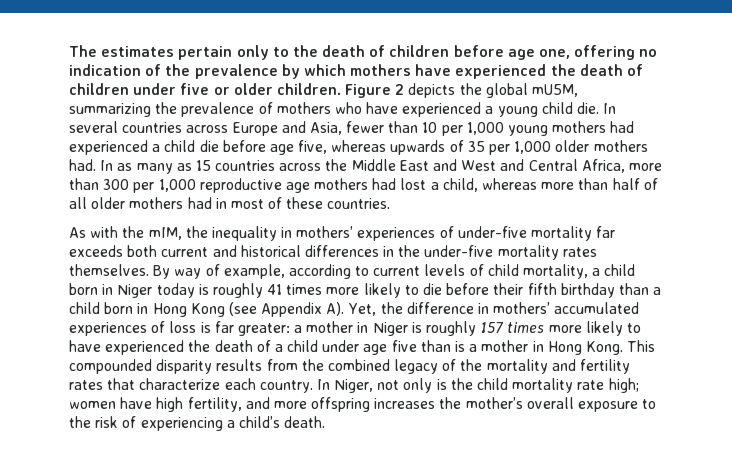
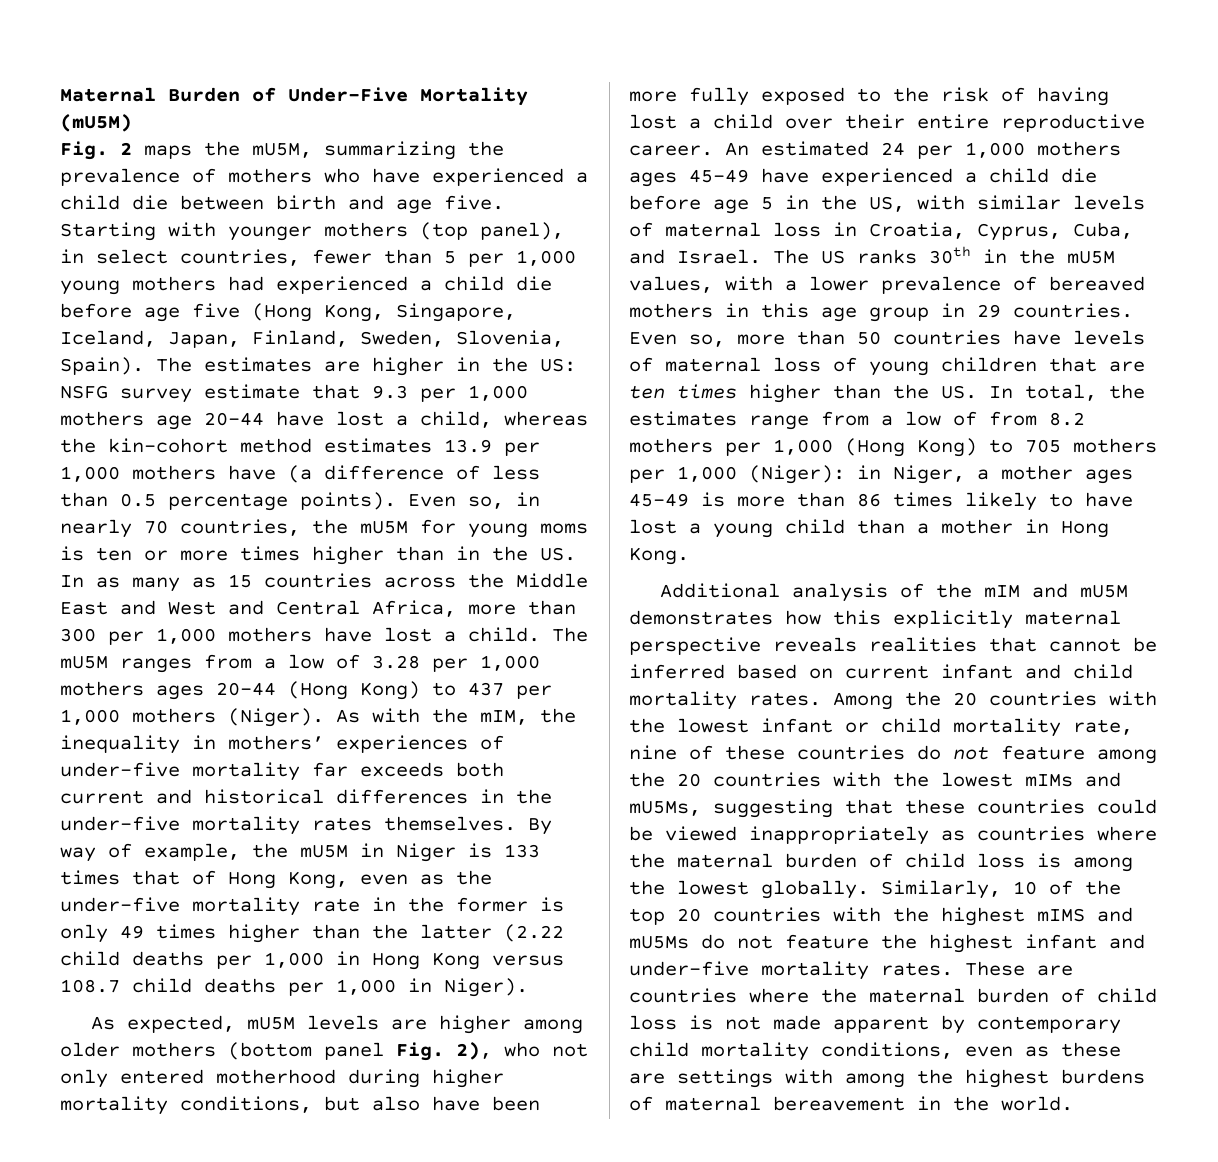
[69,45,658,60] [69,64,644,79] [69,83,528,98] The estimates pertain only to the death of children before age one, offering no indication of the prevalence by which mothers have experienced the death of children under five or older children. Figure 2 depicts the global -> [60,87,528,106] [60,114,132,132] [60,141,240,160] Maternal Burden of Under-Five Mortality (mU5M) // Fig. 2 maps the
[497,102,617,117] [69,121,342,136] young child die. In several countries across Europe and Asia, -> [60,195,504,214] [60,222,564,241] [60,249,300,266] child die between birth and age five. Starting with younger mothers (top panel), in select countries,
[422,122,438,133] 10 -> [444,251,456,264] 5
[298,140,648,155] [69,159,96,171] five, whereas upwards of 35 per 1,000 older mothers had. -> [192,303,516,322] [60,330,564,348] [60,357,576,376] [60,384,528,403] [60,411,588,430] [60,438,540,456] [60,465,540,483] [60,492,540,511] [60,519,588,538] [60,546,576,565] five (Hong Kong, Singapore, Iceland, Japan, Finland, Sweden, Slovenia, Spain). The estimates are higher in the US: NSFG survey estimate that 9.3 per 1,000 mothers age 20-44 have lost a child, whereas the kin-cohort method estimates 13.9 per 1,000 mothers have (a difference of less than 0.5 percentage points). Even so, in nearly 70 countries, the mU5M for young moms is ten or more times higher than in the US.
[199,178,658,193] [69,197,391,209] reproductive age mothers had lost a child, whereas more than half of all older mothers had in most of these countries. // -> [228,627,588,642] [60,654,540,673] [60,681,552,700] [60,708,324,727] mothers have lost a child. The mU5M ranges from a low of 3.28 per 1,000 mothers ages 20-44 (Hong Kong) to 437 per 1,000 mothers (Niger).
[288,264,636,279] [69,283,662,298] [69,302,640,317] [69,321,641,336] [69,340,466,355] according to current levels of child mortality, a child born in Niger today is roughly 41 times more likely to die before their fifth birthday than a child born in Hong Kong (see Appendix A). Yet, the difference in mothers’ accumulated experiences of loss is far greater: a mother in Niger is roughly 157 times more likely to have experienced the death of a child under age five than is -> [252,843,540,862] [60,870,492,889] [60,897,564,916] [60,924,564,943] [60,951,564,970] [60,978,528,997] [91,1015,584,1034] [60,1042,588,1061] [60,1069,504,1088] [60,1096,540,1115] [629,87,1109,106] [629,114,1145,132] [629,141,1121,159] [629,168,1097,187] [629,195,1145,214] [629,222,1133,241] [629,246,1115,264] [629,276,1145,294] [629,303,1133,322] [629,330,1145,347] [629,357,1145,376] [629,384,1145,403] [629,411,1085,430] [629,438,1157,457] [629,465,1133,484] [629,492,1133,511] [629,519,905,538] the mU5M in Niger is 133 times that of Hong Kong, even as the under-five mortality rate in the former is only 49 times higher than the latter (2.22 child deaths per 1,000 in Hong Kong versus 108.7 child deaths per 1,000 in Niger). // As expected, mU5M levels are higher among older mothers (bottom panel Fig. 2), who not only entered motherhood during higher mortality conditions, but also have been more fully exposed to the risk of having lost a child over their entire reproductive career. An estimated 24 per 1,000 mothers ages 45-49 have experienced a child die before age 5 in the US, with similar levels of maternal loss in Croatia, Cyprus, Cuba, and Israel. The US ranks 30th in the mU5M values, with a lower prevalence of bereaved mothers in this age group in 29 countries. Even so, more than 50 countries have levels of maternal loss of young children that are ten times higher than the US. In total, the estimates range from a low of from 8.2 mothers per 1,000 (Hong Kong) to 705 mothers per 1,000 (Niger): in Niger, a mother ages 45-49 is more than 86 times likely to have lost a young child than
[627,340,656,352] [69,359,631,374] [69,378,639,393] [69,397,657,412] [69,416,326,431] This compounded disparity results from the combined legacy of the mortality and fertility rates that characterize each country. In Niger, not only is the child mortality rate high; women have high fertility, and more offspring increases the mother’s overall exposure to the risk of experiencing a child’s death. -> [660,583,1129,602] [629,610,1121,629] [629,637,1157,655] [629,664,1133,679] [629,691,1157,710] [629,718,1133,737] [629,745,1157,764] [629,772,1121,787] [629,799,1157,818] [629,826,1157,845] [629,853,1133,872] [629,880,1121,899] [629,907,1133,926] [629,934,1145,953] [629,961,1073,980] [629,988,1157,1003] [629,1015,1121,1034] [629,1042,1121,1061] [629,1069,1145,1088] [629,1096,1073,1111] // Additional analysis of the mIM and mU5M demonstrates how this explicitly maternal perspective reveals realities that cannot be inferred based on current infant and child mortality rates. Among the 20 countries with the lowest infant or child mortality rate, nine of these countries do not feature among the 20 countries with the lowest mIMs and mU5Ms, suggesting that these countries could be viewed inappropriately as countries where the maternal burden of child loss is among the lowest globally. Similarly, 10 of the top 20 countries with the highest mIMS and mU5Ms do not feature the highest infant and under-five mortality rates. These are countries where the maternal burden of child loss is not made apparent by contemporary child mortality conditions, even as these are settings with among the highest burdens of maternal bereavement in the world.

